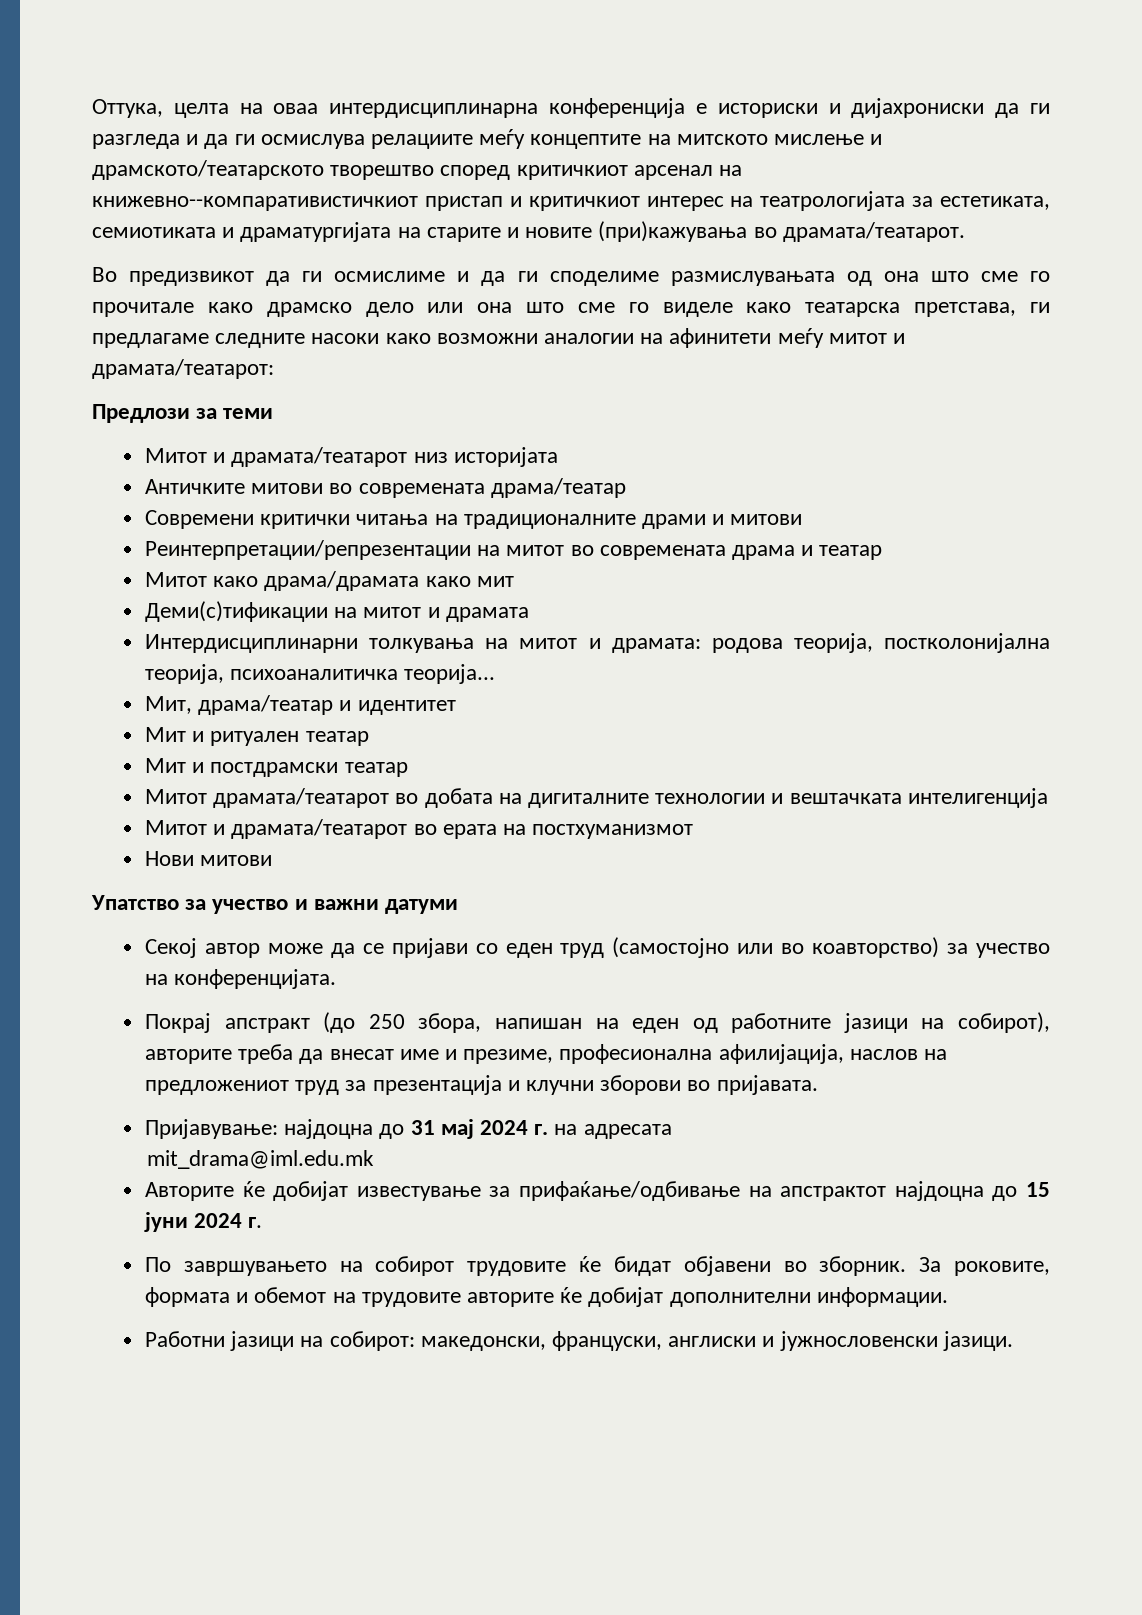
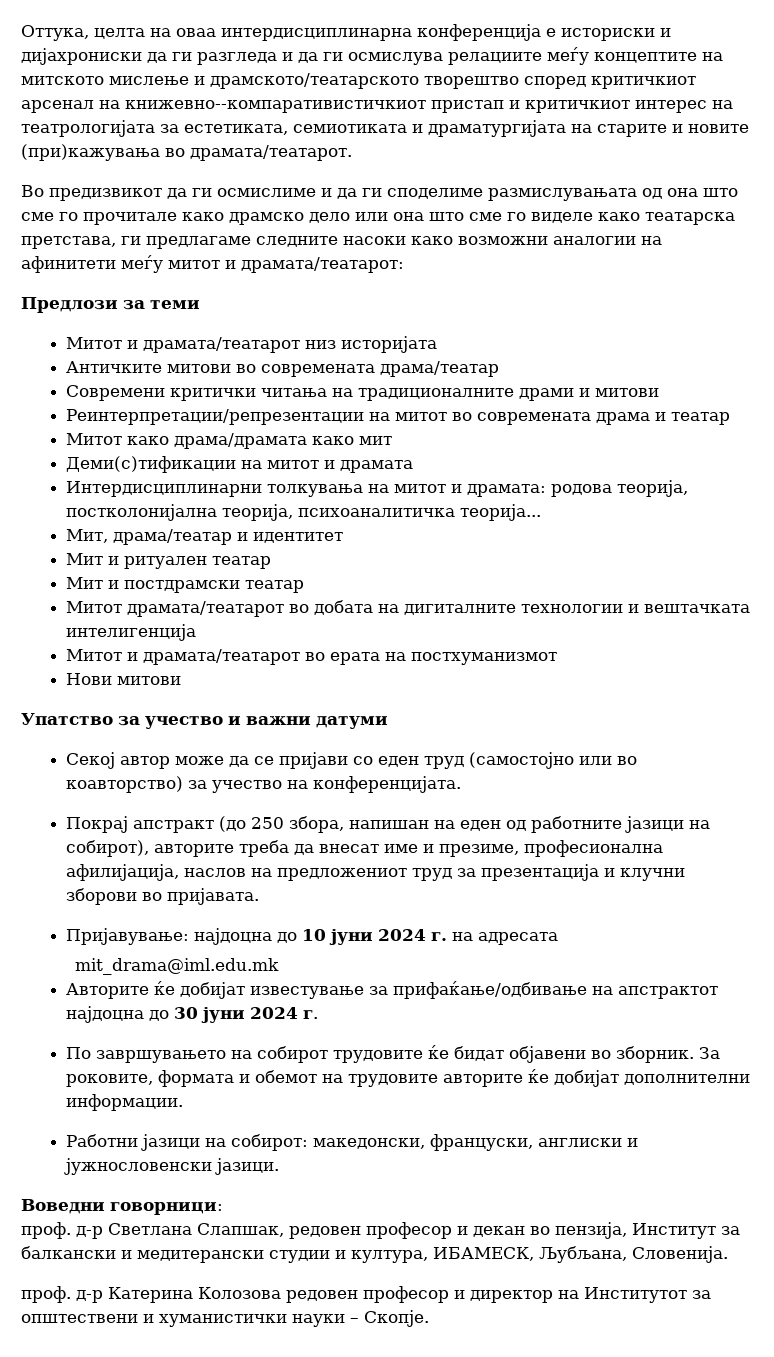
[410,1119,474,1139] 31 мај -> [302,929,374,945] 10 јуни
[1026,1182,1051,1197] 15 -> [174,1007,199,1019] 30
(1013, 1341) none -> [21,1199,223,1215] [21,1222,740,1239] [21,1246,728,1263] [21,1286,711,1303] [21,1310,429,1327] // Воведни говорници: // проф. д-р Светлана Слапшак, редовен професор и декан во пензија, Институт за балкански и медитерански студии и култура, ИБАМЕСК, Љубљана, Словенија. // проф. д-р Катерина Колозова редовен професор и директор на Институтот за општествени и хуманистички науки – Скопје.

